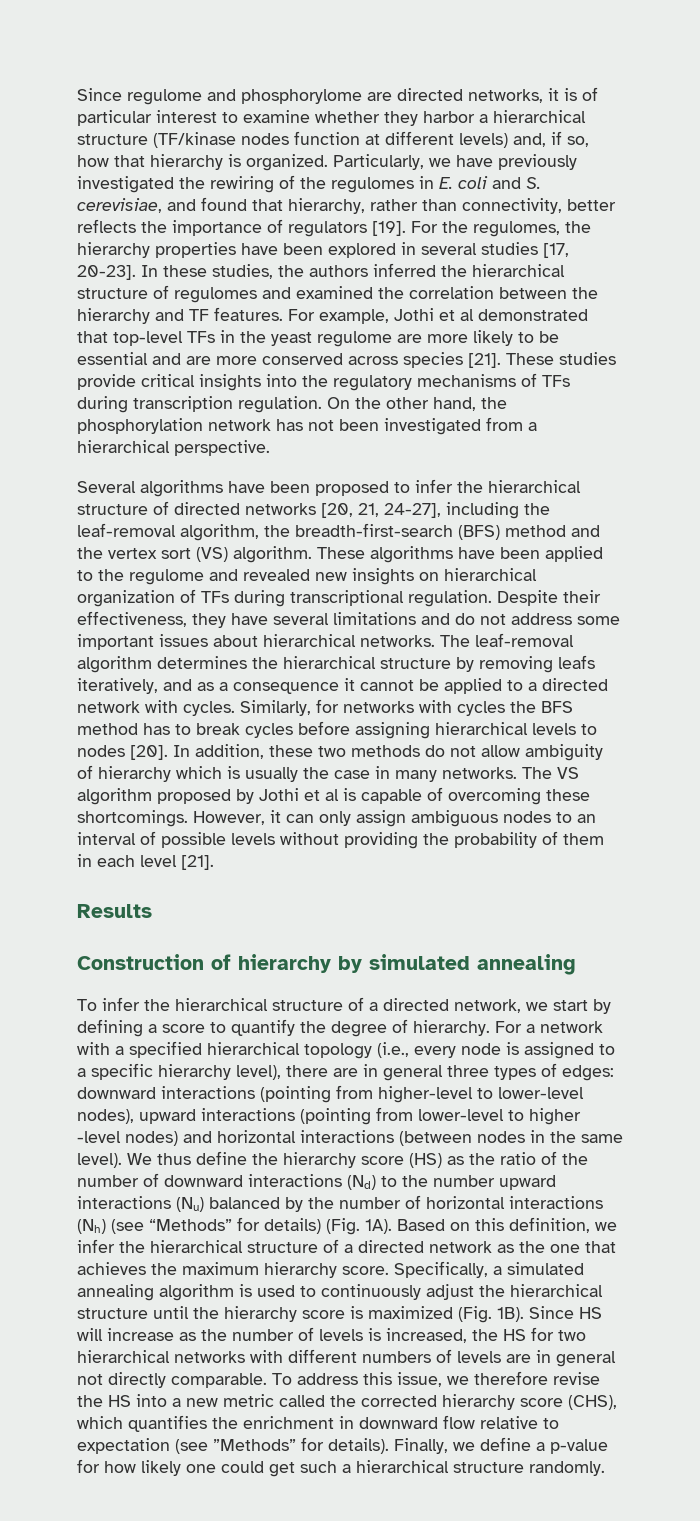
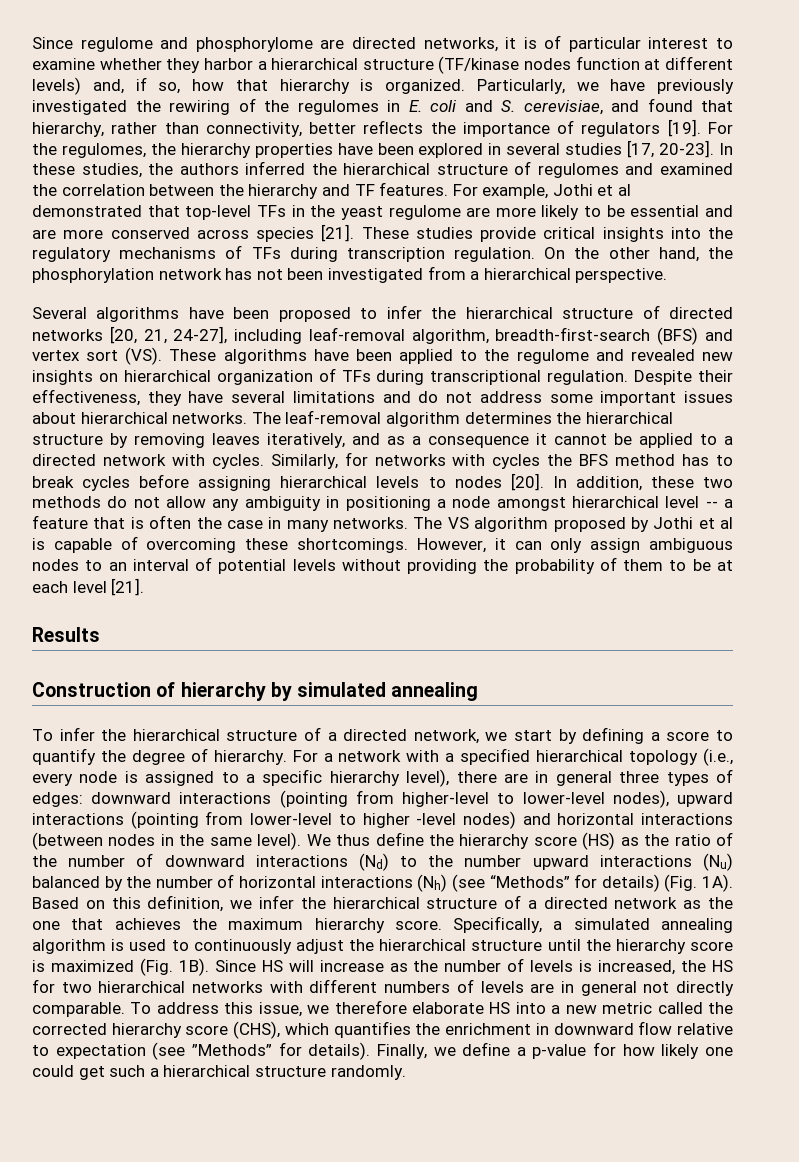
[524,503,550,515] the -> (303, 336) none
[264,525,290,537] the -> (489, 336) none
[505,525,600,537] [77,546,312,563] method and the vertex sort (VS) algorithm. -> [705,329,733,341] [32,347,163,365] and vertex sort (VS).
[558,655,595,669] leafs -> [212,433,260,445] leaves
[525,744,603,761] [77,765,298,782] ambiguity of hierarchy which is usually -> [212,496,733,511] [32,515,192,529] any ambiguity in positioning a node amongst hierarchical level -- a feature that is often
[161,832,226,848] possible -> [218,559,287,574] potential
[77,854,92,867] in -> [669,559,733,571] to be at
[553,1372,600,1385] [77,1395,103,1407] revise the -> [412,1002,484,1014] elaborate

